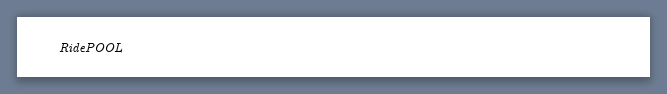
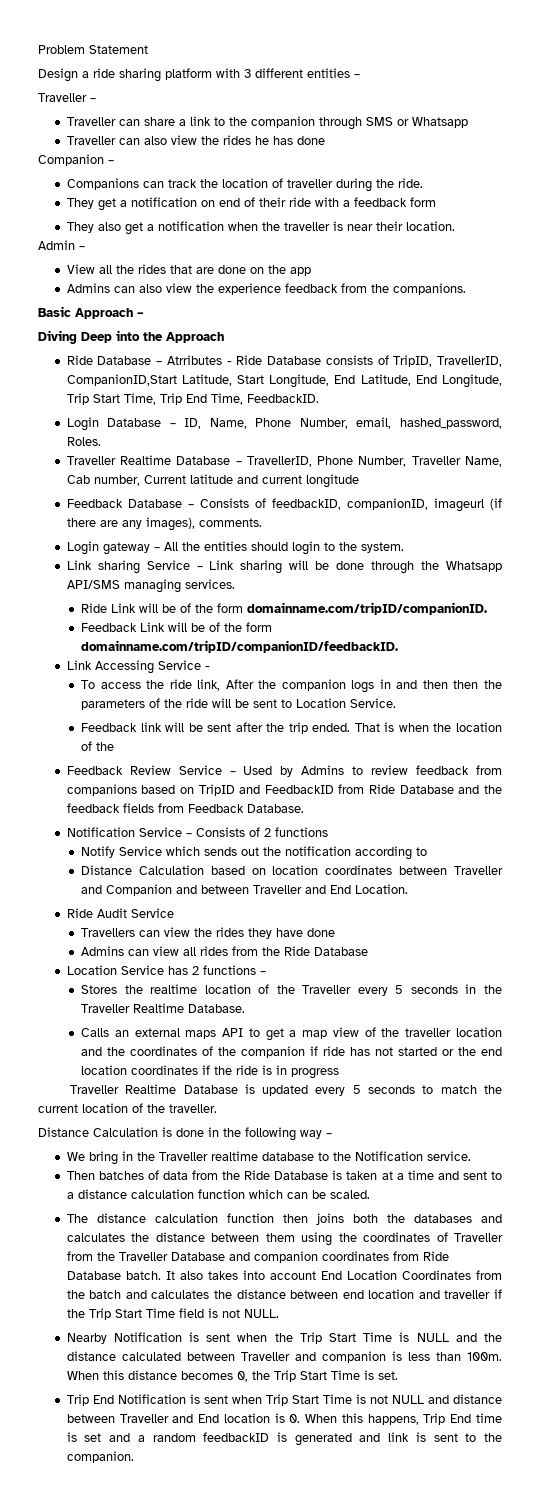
[59,43,123,54] RidePOOL -> [38,45,148,54] [38,68,360,82] [38,93,96,102] [66,116,468,130] [66,135,325,145] [38,154,114,166] [66,178,423,192] [66,197,436,211] [66,221,455,235] [38,240,85,250] [66,264,311,276] [66,283,466,295] [38,306,144,319] [38,330,224,344] [66,355,502,367] [66,374,502,388] [66,393,319,405] [66,417,502,431] [66,437,101,446] [66,455,502,467] [66,474,359,488] [66,498,502,512] [66,517,262,531] [66,541,404,555] [66,560,502,574] [66,579,235,593] [81,602,488,615] [81,622,273,632] [81,640,399,653] [66,660,210,674] [81,679,503,693] [81,698,397,710] [81,722,503,734] [81,741,115,751] [66,765,502,777] [66,784,502,796] [66,803,304,813] [66,827,328,837] [81,846,428,860] [81,865,503,875] [81,884,409,896] [66,908,174,918] [81,927,336,939] [81,946,369,956] [66,965,266,975] [81,984,502,996] [81,1003,246,1013] [81,1027,503,1041] [81,1046,503,1058] [81,1065,340,1079] [69,1084,502,1096] [38,1103,217,1113] [38,1127,332,1141] [66,1151,471,1165] [66,1170,503,1180] [66,1189,370,1199] [66,1213,503,1225] [66,1232,503,1246] [66,1251,449,1263] [66,1270,503,1280] [66,1289,503,1299] [66,1308,279,1320] [66,1332,503,1344] [66,1351,503,1363] [66,1370,398,1382] [66,1394,502,1406] [66,1413,502,1425] [66,1432,503,1446] [66,1451,134,1463] Problem Statement // Design a ride sharing platform with 3 different entities – // Traveller – // Traveller can share a link to the companion through SMS or Whatsapp // Traveller can also view the rides he has done // Companion – // Companions can track the location of traveller during the ride. // They get a notification on end of their ride with a feedback form // They also get a notification when the traveller is near their location. // Admin – // View all the rides that are done on the app // Admins can also view the experience feedback from the companions. // Basic Approach – // Diving Deep into the Approach // Ride Database – Atrributes - Ride Database consists of TripID, TravellerID, CompanionID,Start Latitude, Start Longitude, End Latitude, End Longitude, Trip Start Time, Trip End Time, FeedbackID. // Login Database – ID, Name, Phone Number, email, hashed_password, Roles. // Traveller Realtime Database – TravellerID, Phone Number, Traveller Name, Cab number, Current latitude and current longitude // Feedback Database – Consists of feedbackID, companionID, imageurl (if there are any images), comments. // Login gateway – All the entities should login to the system. // Link sharing Service – Link sharing will be done through the Whatsapp API/SMS managing services. // Ride Link will be of the form domainname.com/tripID/companionID. // Feedback Link will be of the form domainname.com/tripID/companionID/feedbackID. // Link Accessing Service - // To access the ride link, After the companion logs in and then then the parameters of the ride will be sent to Location Service. // Feedback link will be sent after the trip ended. That is when the location of the // Feedback Review Service – Used by Admins to review feedback from companions based on TripID and FeedbackID from Ride Database and the feedback fields from Feedback Database. // Notification Service – Consists of 2 functions // Notify Service which sends out the notification according to // Distance Calculation based on location coordinates between Traveller and Companion and between Traveller and End Location. // Ride Audit Service // Travellers can view the rides they have done // Admins can view all rides from the Ride Database // Location Service has 2 functions – // Stores the realtime location of the Traveller every 5 seconds in the Traveller Realtime Database. // Calls an external maps API to get a map view of the traveller location and the coordinates of the companion if ride has not started or the end location coordinates if the ride is in progress // Traveller Realtime Database is updated every 5 seconds to match the current location of the traveller. // Distance Calculation is done in the following way – // We bring in the Traveller realtime database to the Notification service. // Then batches of data from the Ride Database is taken at a time and sent to a distance calculation function which can be scaled. // The distance calculation function then joins both the databases and calculates the distance between them using the coordinates of Traveller from the Traveller Database and companion coordinates from Ride Database batch. It also takes into account End Location Coordinates from the batch and calculates the distance between end location and traveller if the Trip Start Time field is not NULL. // Nearby Notification is sent when the Trip Start Time is NULL and the distance calculated between Traveller and companion is less than 100m. When this distance becomes 0, the Trip Start Time is set. // Trip End Notification is sent when Trip Start Time is not NULL and distance between Traveller and End location is 0. When this happens, Trip End time is set and a random feedbackID is generated and link is sent to the companion.

